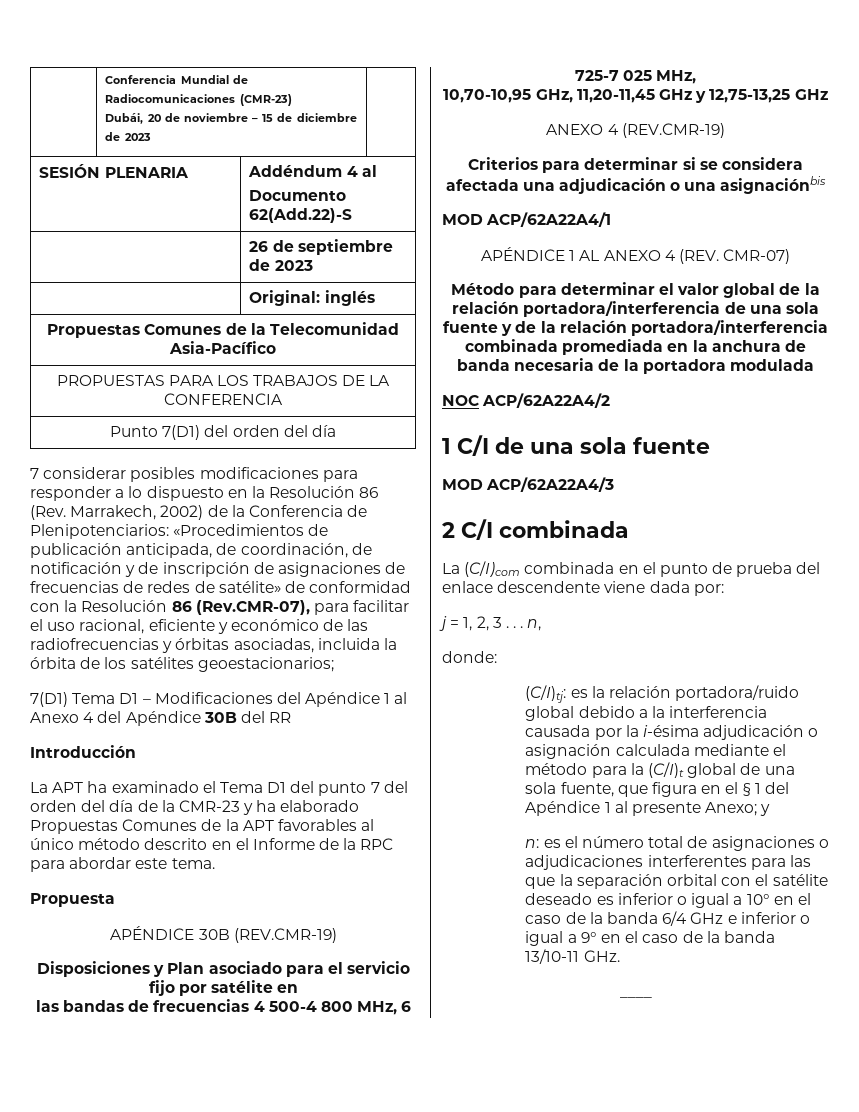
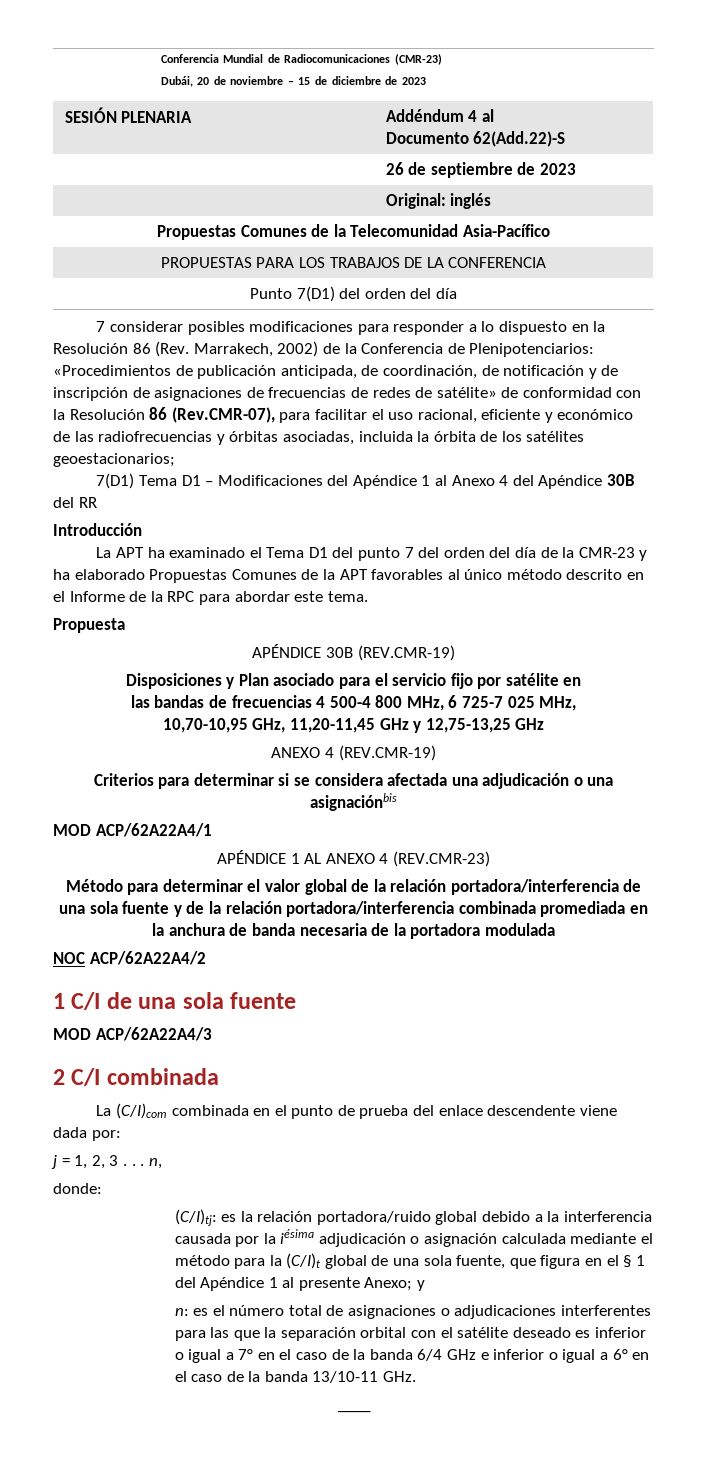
[678,249,791,264] (REV. CMR-07) -> [392,851,490,867] (REV.CMR-23)
[642,725,699,737] i-ésima -> [280,1229,315,1244] iésima
[746,894,770,905] 10° -> [238,1349,254,1360] 7°
[580,932,597,943] 9° -> [612,1349,628,1360] 6°

